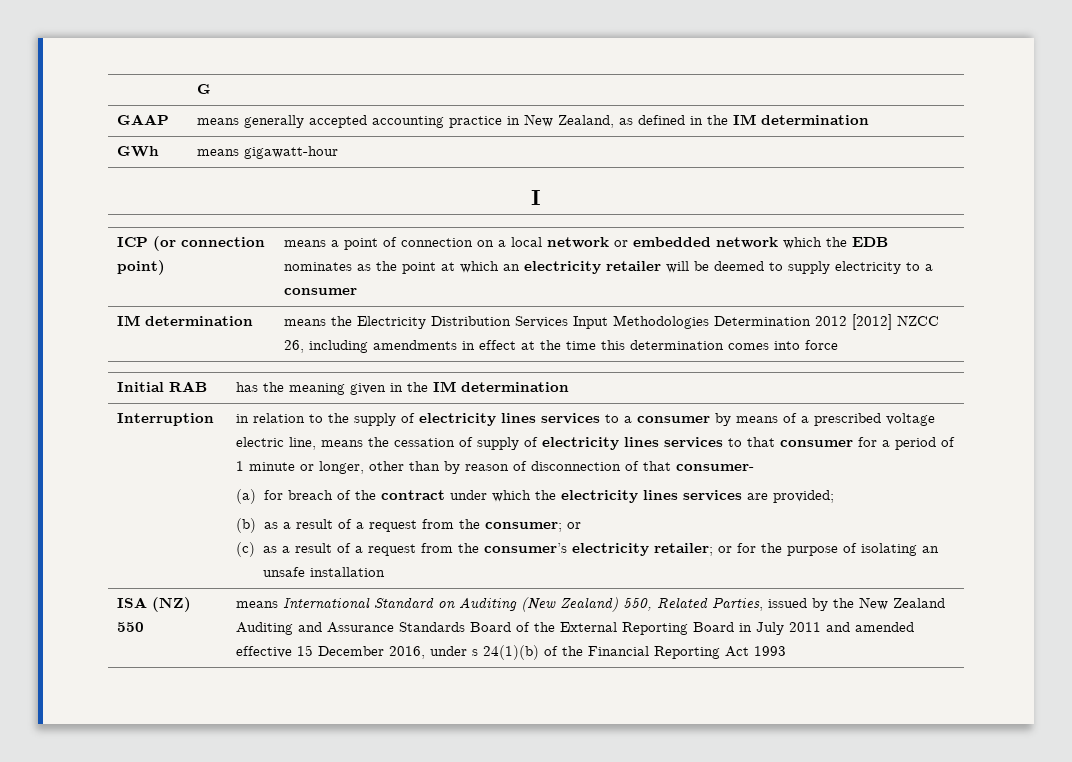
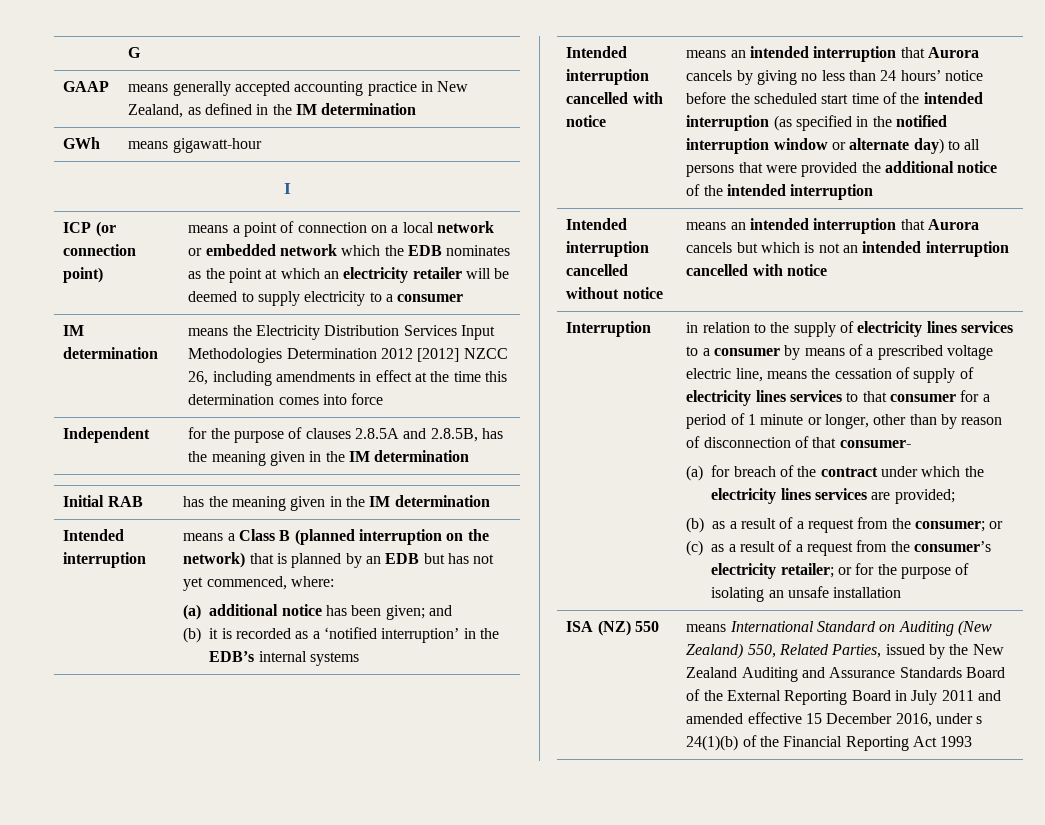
(839, 345) none -> [63,427,151,443] [188,427,503,443] [188,450,470,466] // Independent | for the purpose of clauses 2.8.5A and 2.8.5B, has the meaning given in the IM determination
(570, 387) none -> [63,529,125,541] [63,552,147,568] [183,529,489,545] [183,552,495,568] [183,576,334,591] [183,604,452,620] [183,627,499,643] [209,651,359,666] [566,46,628,58] [566,69,650,85] [566,92,663,104] [566,115,607,127] [686,46,979,62] [686,70,983,85] [686,92,983,104] [686,115,947,131] [686,138,981,154] [686,161,998,177] [686,184,874,200] [566,218,628,230] [566,241,650,257] [566,264,629,276] [566,287,663,299] [686,218,979,234] [686,241,1009,257] [686,264,827,276] // Intended interruption | means a Class B (planned interruption on the network) that is planned by an EDB but has not yet commenced, where: // (a) additional notice has been given; and // (b) it is recorded as a ‘notified interruption’ in the EDB’s internal systems // Intended interruption cancelled with notice | means an intended interruption that Aurora cancels by giving no less than 24 hours’ notice before the scheduled start time of the intended interruption (as specified in the notified interruption window or alternate day) to all persons that were provided the additional notice of the intended interruption // Intended interruption cancelled without notice | means an intended interruption that Aurora cancels but which is not an intended interruption cancelled with notice

